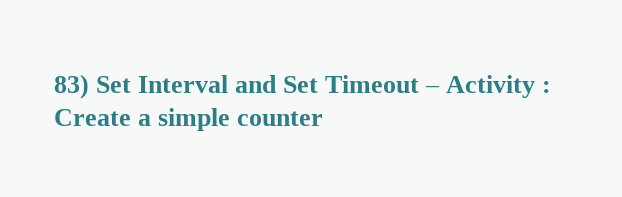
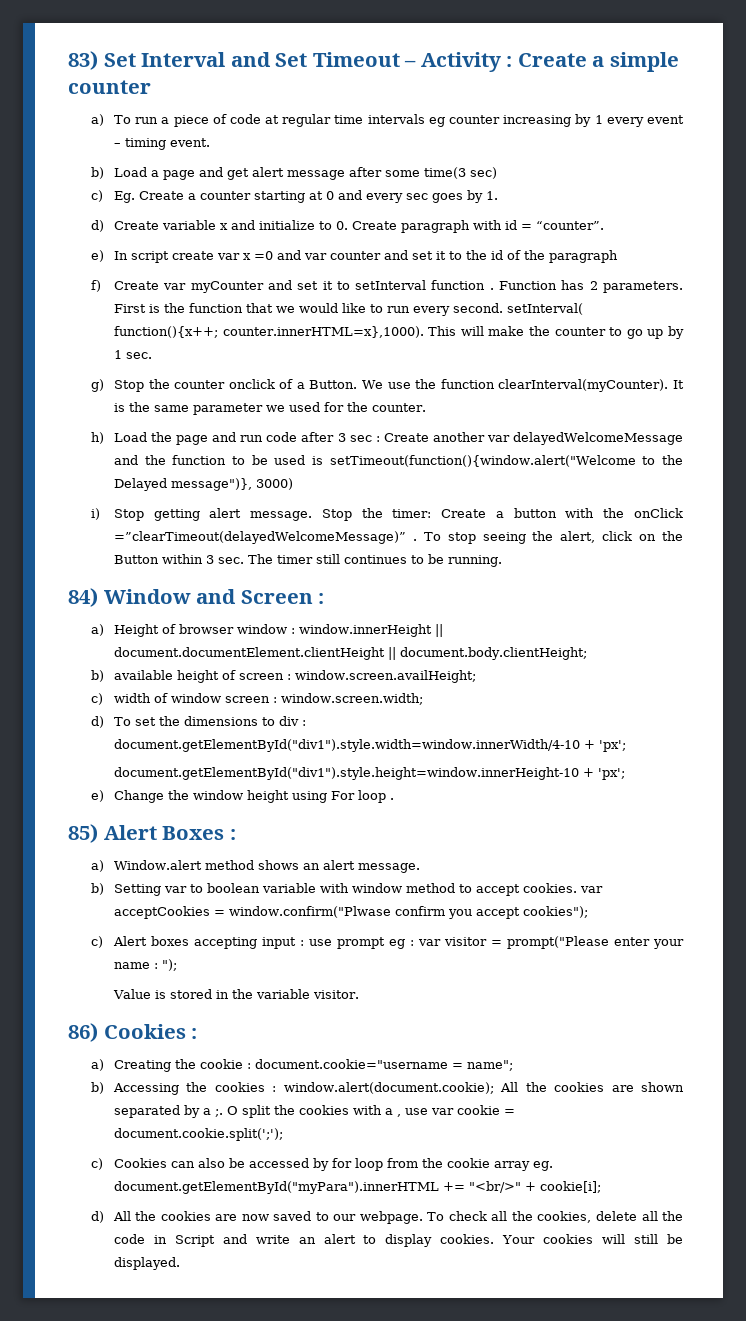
(324, 118) none -> [90,114,684,127] [113,138,210,150] [90,167,497,180] [90,190,498,203] [90,220,604,233] [90,250,618,263] [90,280,683,293] [113,303,583,316] [113,326,684,339] [113,350,152,359] [90,379,685,392] [113,402,426,415] [90,432,684,445] [113,455,683,467] [113,478,293,491] [90,508,683,521] [113,531,684,544] [113,554,502,567] [68,588,325,607] [90,624,443,637] [113,647,587,660] [90,670,476,683] [90,693,423,705] [90,716,306,728] [113,739,626,752] [113,767,625,780] [90,790,394,803] [68,824,236,843] [90,860,420,873] [90,883,603,896] [113,906,588,919] [90,936,684,949] [113,959,177,971] [112,989,359,999] [68,1023,198,1042] [90,1059,513,1072] [90,1082,684,1095] [113,1105,515,1118] [113,1128,283,1141] [90,1158,553,1171] [113,1181,601,1194] [90,1211,683,1224] [113,1234,683,1247] [113,1257,180,1270] // a) To run a piece of code at regular time intervals eg counter increasing by 1 every event – timing event. // b) Load a page and get alert message after some time(3 sec) // c) Eg. Create a counter starting at 0 and every sec goes by 1. // d) Create variable x and initialize to 0. Create paragraph with id = “counter”. // e) In script create var x =0 and var counter and set it to the id of the paragraph // f) Create var myCounter and set it to setInterval function . Function has 2 parameters. First is the function that we would like to run every second. setInterval( function(){x++; counter.innerHTML=x},1000). This will make the counter to go up by 1 sec. // g) Stop the counter onclick of a Button. We use the function clearInterval(myCounter). It is the same parameter we used for the counter. // h) Load the page and run code after 3 sec : Create another var delayedWelcomeMessage and the function to be used is setTimeout(function(){window.alert("Welcome to the Delayed message")}, 3000) // i) Stop getting alert message. Stop the timer: Create a button with the onClick =”clearTimeout(delayedWelcomeMessage)” . To stop seeing the alert, click on the Button within 3 sec. The timer still continues to be running. // 84) Window and Screen : // a) Height of browser window : window.innerHeight || document.documentElement.clientHeight || document.body.clientHeight; // b) available height of screen : window.screen.availHeight; // c) width of window screen : window.screen.width; // d) To set the dimensions to div : document.getElementById("div1").style.width=window.innerWidth/4-10 + 'px'; // document.getElementById("div1").style.height=window.innerHeight-10 + 'px'; // e) Change the window height using For loop . // 85) Alert Boxes : // a) Window.alert method shows an alert message. // b) Setting var to boolean variable with window method to accept cookies. var acceptCookies = window.confirm("Plwase confirm you accept cookies"); // c) Alert boxes accepting input : use prompt eg : var visitor = prompt("Please enter your name : "); // Value is stored in the variable visitor. // 86) Cookies : // a) Creating the cookie : document.cookie="username = name"; // b) Accessing the cookies : window.alert(document.cookie); All the cookies are shown separated by a ;. O split the cookies with a , use var cookie = document.cookie.split(';'); // c) Cookies can also be accessed by for loop from the cookie array eg. document.getElementById("myPara").innerHTML += "<br/>" + cookie[i]; // d) All the cookies are now saved to our webpage. To check all the cookies, delete all the code in Script and write an alert to display cookies. Your cookies will still be displayed.

